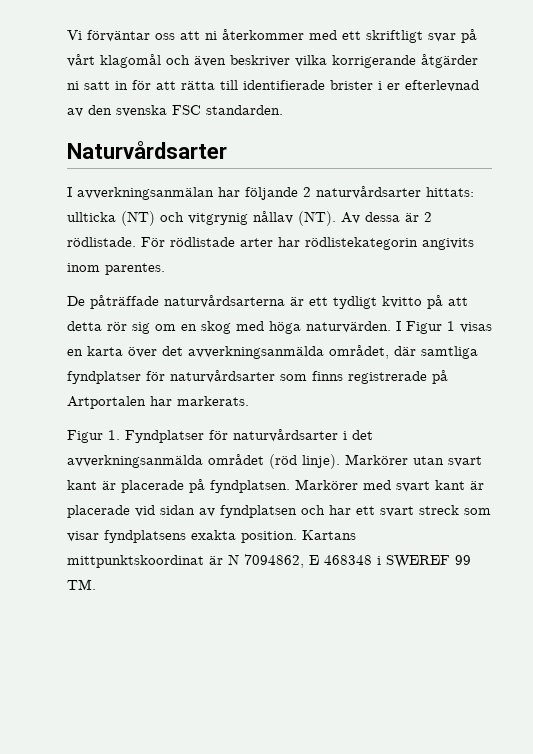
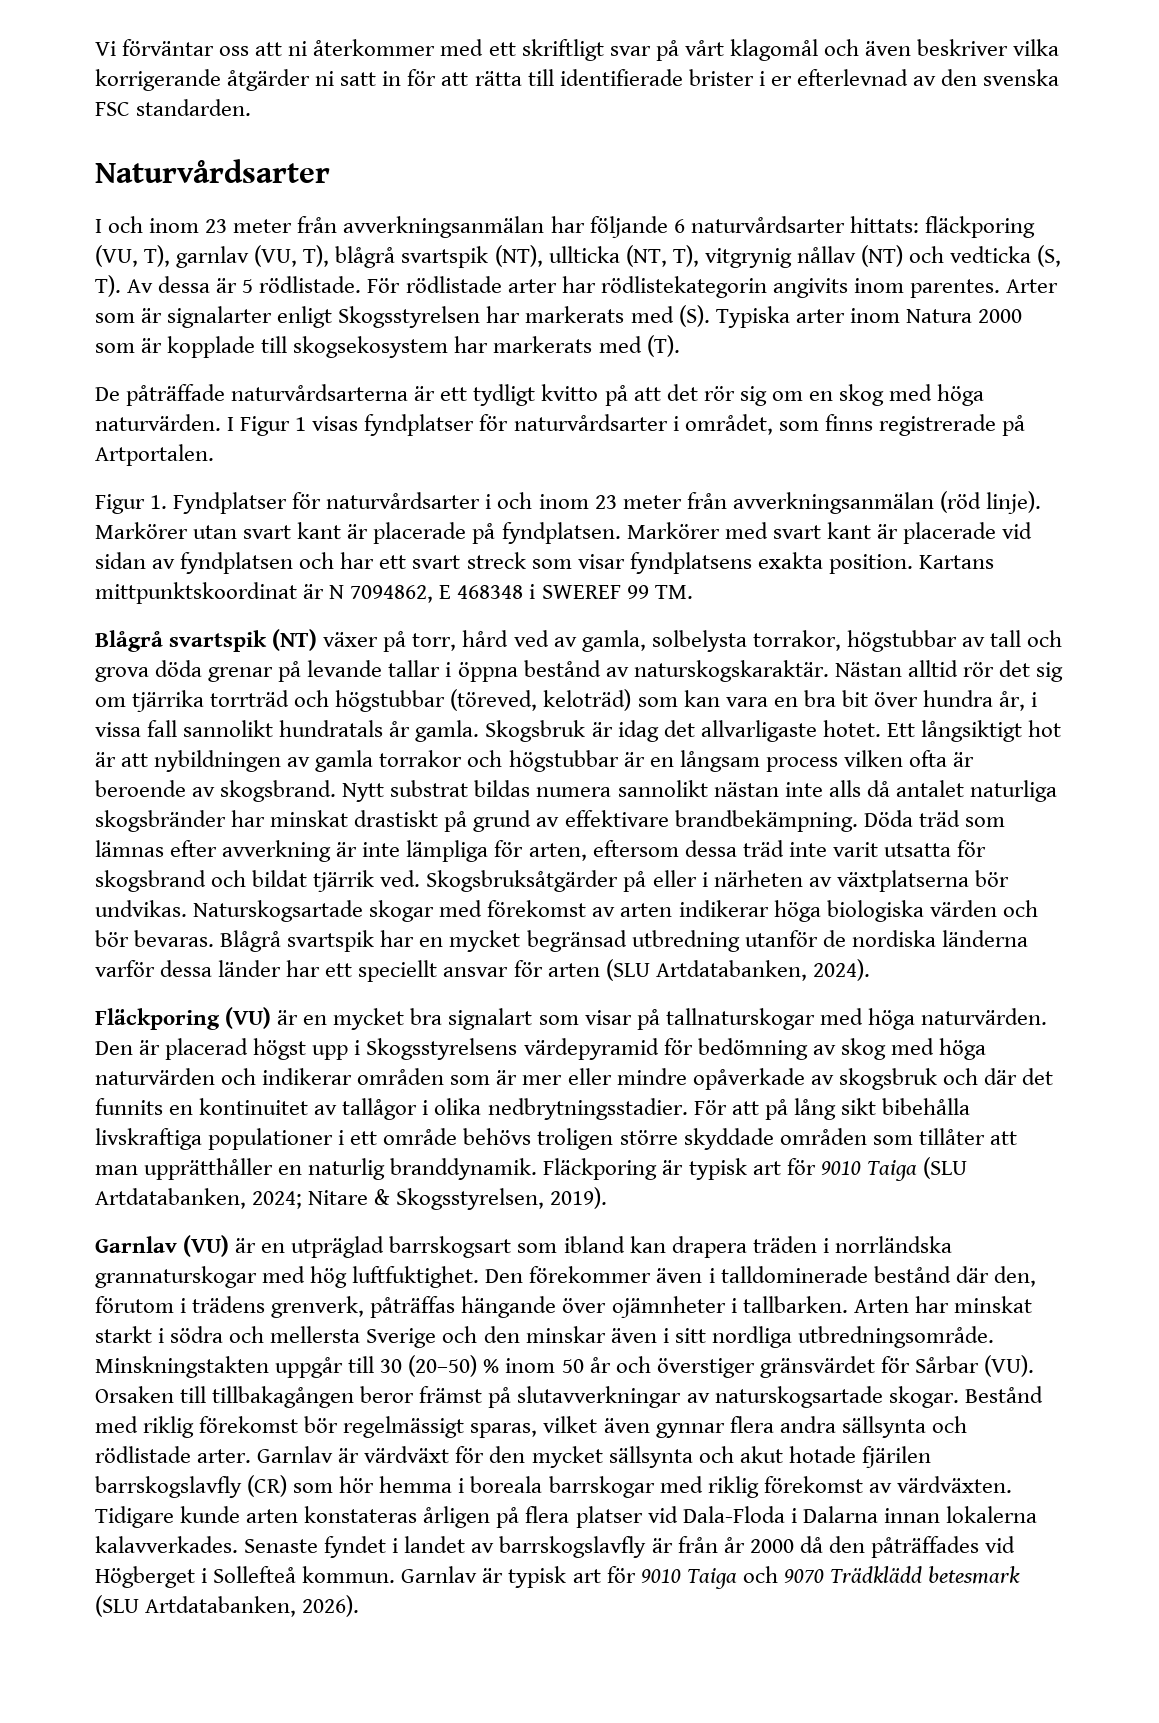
(72, 192) none -> [108,216,338,233] och inom 23 meter från
[303,187,311,197] 2 -> [673,219,685,233] 6
[67,211,336,226] ullticka (NT) och vitgrynig nållav (NT). -> [924,216,1035,238] [95,245,1062,268] [95,275,121,297] fläckporing (VU, T), garnlav (VU, T), blågrå svartspik (NT), ullticka (NT, T), vitgrynig nållav (NT) och vedticka (S, T).
[424,212,432,222] 2 -> [242,279,254,293] 5
(165, 269) none -> [1006,279,1059,293] [95,305,1022,328] [95,335,680,358] Arter som är signalarter enligt Skogsstyrelsen har markerats med (S). Typiska arter inom Natura 2000 som är kopplade till skogsekosystem har markerats med (T).
[67,321,102,331] detta -> [666,384,698,401] det
[67,345,478,359] en karta över det avverkningsanmälda området, där samtliga -> (359, 423) none
(275, 376) none -> [672,414,773,435] i området,
[67,396,249,409] Artportalen har markerats. -> [95,444,214,466] Artportalen.
[352,430,373,440] [67,454,264,468] det avverkningsanmälda området -> [497,492,934,514] och inom 23 meter från avverkningsanmälan
(96, 584) none -> [95,629,1063,652] [95,660,1064,682] [95,689,1038,712] [95,720,1062,742] [95,750,975,772] [95,780,1057,802] [95,810,1005,832] [95,840,987,862] [95,870,1009,892] [95,900,1038,922] [95,930,1028,952] [95,959,870,982] [95,1007,1047,1030] [95,1038,986,1060] [95,1068,1054,1090] [95,1098,970,1120] [95,1128,1017,1150] [95,1157,967,1181] [95,1187,608,1210] [95,1235,952,1258] [95,1266,1036,1288] [95,1296,1032,1318] [95,1326,994,1348] [95,1355,1035,1378] [95,1386,1043,1408] [95,1416,967,1438] [95,1446,931,1468] [95,1475,1012,1498] [95,1506,1037,1528] [95,1536,1016,1558] [95,1566,1021,1589] [95,1595,360,1617] // Blågrå svartspik (NT) växer på torr, hård ved av gamla, solbelysta torrakor, högstubbar av tall och grova döda grenar på levande tallar i öppna bestånd av naturskogskaraktär. Nästan alltid rör det sig om tjärrika torrträd och högstubbar (töreved, keloträd) som kan vara en bra bit över hundra år, i vissa fall sannolikt hundratals år gamla. Skogsbruk är idag det allvarligaste hotet. Ett långsiktigt hot är att nybildningen av gamla torrakor och högstubbar är en långsam process vilken ofta är beroende av skogsbrand. Nytt substrat bildas numera sannolikt nästan inte alls då antalet naturliga skogsbränder har minskat drastiskt på grund av effektivare brandbekämpning. Döda träd som lämnas efter avverkning är inte lämpliga för arten, eftersom dessa träd inte varit utsatta för skogsbrand och bildat tjärrik ved. Skogsbruksåtgärder på eller i närheten av växtplatserna bör undvikas. Naturskogsartade skogar med förekomst av arten indikerar höga biologiska värden och bör bevaras. Blågrå svartspik har en mycket begränsad utbredning utanför de nordiska länderna varför dessa länder har ett speciellt ansvar för arten (SLU Artdatabanken, 2024). // Fläckporing (VU) är en mycket bra signalart som visar på tallnaturskogar med höga naturvärden. Den är placerad högst upp i Skogsstyrelsens värdepyramid för bedömning av skog med höga naturvärden och indikerar områden som är mer eller mindre opåverkade av skogsbruk och där det funnits en kontinuitet av tallågor i olika nedbrytningsstadier. För att på lång sikt bibehålla livskraftiga populationer i ett område behövs troligen större skyddade områden som tillåter att man upprätthåller en naturlig branddynamik. Fläckporing är typisk art för 9010 Taiga (SLU Artdatabanken, 2024; Nitare & Skogsstyrelsen, 2019). // Garnlav (VU) är en utpräglad barrskogsart som ibland kan drapera träden i norrländska grannaturskogar med hög luftfuktighet. Den förekommer även i talldominerade bestånd där den, förutom i trädens grenverk, påträffas hängande över ojämnheter i tallbarken. Arten har minskat starkt i södra och mellersta Sverige och den minskar även i sitt nordliga utbredningsområde. Minskningstakten uppgår till 30 (20–50) % inom 50 år och överstiger gränsvärdet för Sårbar (VU). Orsaken till tillbakagången beror främst på slutavverkningar av naturskogsartade skogar. Bestånd med riklig förekomst bör regelmässigt sparas, vilket även gynnar flera andra sällsynta och rödlistade arter. Garnlav är värdväxt för den mycket sällsynta och akut hotade fjärilen barrskogslavfly (CR) som hör hemma i boreala barrskogar med riklig förekomst av värdväxten. Tidigare kunde arten konstateras årligen på flera platser vid Dala-Floda i Dalarna innan lokalerna kalavverkades. Senaste fyndet i landet av barrskogslavfly är från år 2000 då den påträffades vid Högberget i Sollefteå kommun. Garnlav är typisk art för 9010 Taiga och 9070 Trädklädd betesmark (SLU Artdatabanken, 2026).

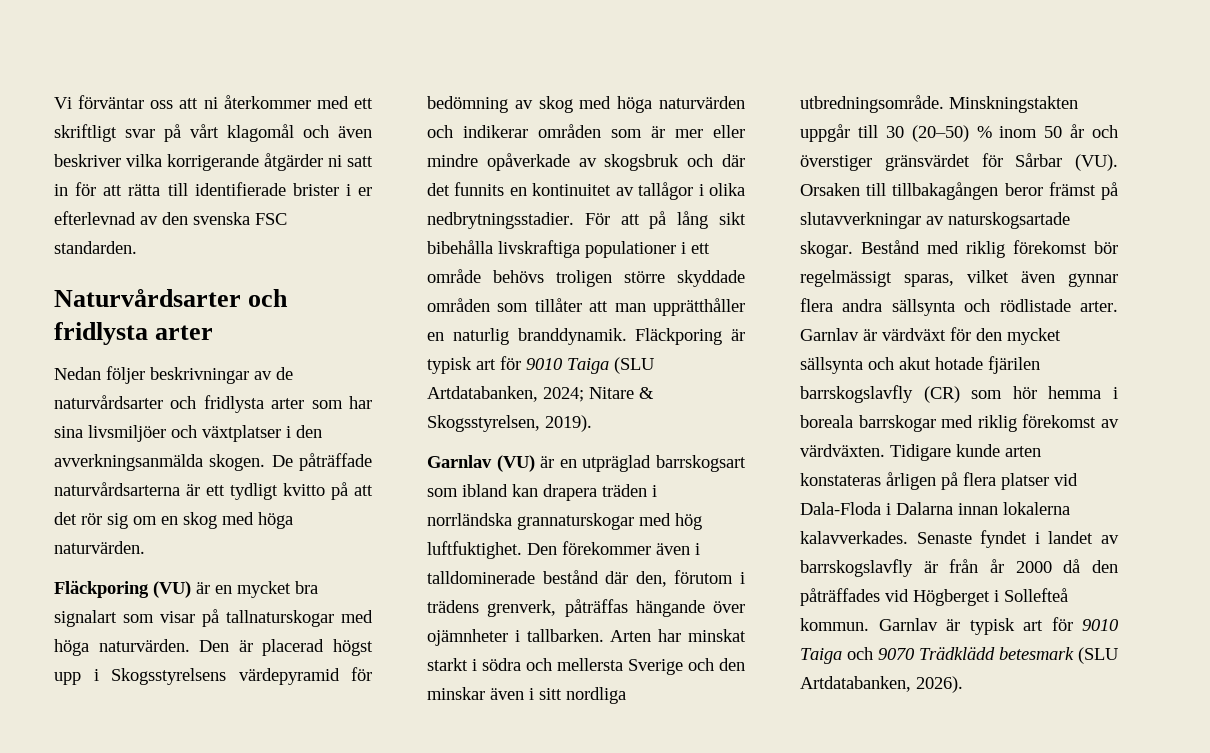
[95,216,1035,238] [95,245,1062,268] [95,275,1059,298] [95,305,1022,328] [95,335,680,358] // I och inom 23 meter från avverkningsanmälan har följande 6 naturvårdsarter hittats: fläckporing (VU, T), garnlav (VU, T), blågrå svartspik (NT), ullticka (NT, T), vitgrynig nållav (NT) och vedticka (S, T). Av dessa är 5 rödlistade. För rödlistade arter har rödlistekategorin angivits inom parentes. Arter som är signalarter enligt Skogsstyrelsen har markerats med (S). Typiska arter inom Natura 2000 som är kopplade till skogsekosystem har markerats med (T). // -> [248,289,289,307] [54,322,214,345] [54,366,293,384] [54,395,372,413] [54,425,322,442] [54,454,266,471] och fridlysta arter // Nedan följer beskrivningar av de naturvårdsarter och fridlysta arter som har sina livsmiljöer och växtplatser i den avverkningsanmälda skogen.
[227,414,1025,436] [95,444,214,466] [95,491,1041,514] [95,522,1033,544] [95,552,994,574] [95,582,693,604] [95,629,1063,652] [95,660,1064,682] [95,689,1038,712] [95,720,1062,742] [95,750,975,772] [95,780,1057,802] [95,810,1005,832] [95,840,987,862] [95,870,1009,892] [95,900,1038,922] [95,930,1028,952] [95,959,870,982] I Figur 1 visas fyndplatser för naturvårdsarter i området, som finns registrerade på Artportalen. // Figur 1. Fyndplatser för naturvårdsarter i och inom 23 meter från avverkningsanmälan (röd linje). Markörer utan svart kant är placerade på fyndplatsen. Markörer med svart kant är placerade vid sidan av fyndplatsen och har ett svart streck som visar fyndplatsens exakta position. Kartans mittpunktskoordinat är N 7094862, E 468348 i SWEREF 99 TM. // Blågrå svartspik (NT) växer på torr, hård ved av gamla, solbelysta torrakor, högstubbar av tall och grova döda grenar på levande tallar i öppna bestånd av naturskogskaraktär. Nästan alltid rör det sig om tjärrika torrträd och högstubbar (töreved, keloträd) som kan vara en bra bit över hundra år, i vissa fall sannolikt hundratals år gamla. Skogsbruk är idag det allvarligaste hotet. Ett långsiktigt hot är att nybildningen av gamla torrakor och högstubbar är en långsam process vilken ofta är beroende av skogsbrand. Nytt substrat bildas numera sannolikt nästan inte alls då antalet naturliga skogsbränder har minskat drastiskt på grund av effektivare brandbekämpning. Döda träd som lämnas efter avverkning är inte lämpliga för arten, eftersom dessa träd inte varit utsatta för skogsbrand och bildat tjärrik ved. Skogsbruksåtgärder på eller i närheten av växtplatserna bör undvikas. Naturskogsartade skogar med förekomst av arten indikerar höga biologiska värden och bör bevaras. Blågrå svartspik har en mycket begränsad utbredning utanför de nordiska länderna varför dessa länder har ett speciellt ansvar för arten (SLU Artdatabanken, 2024). -> (145, 547) none

